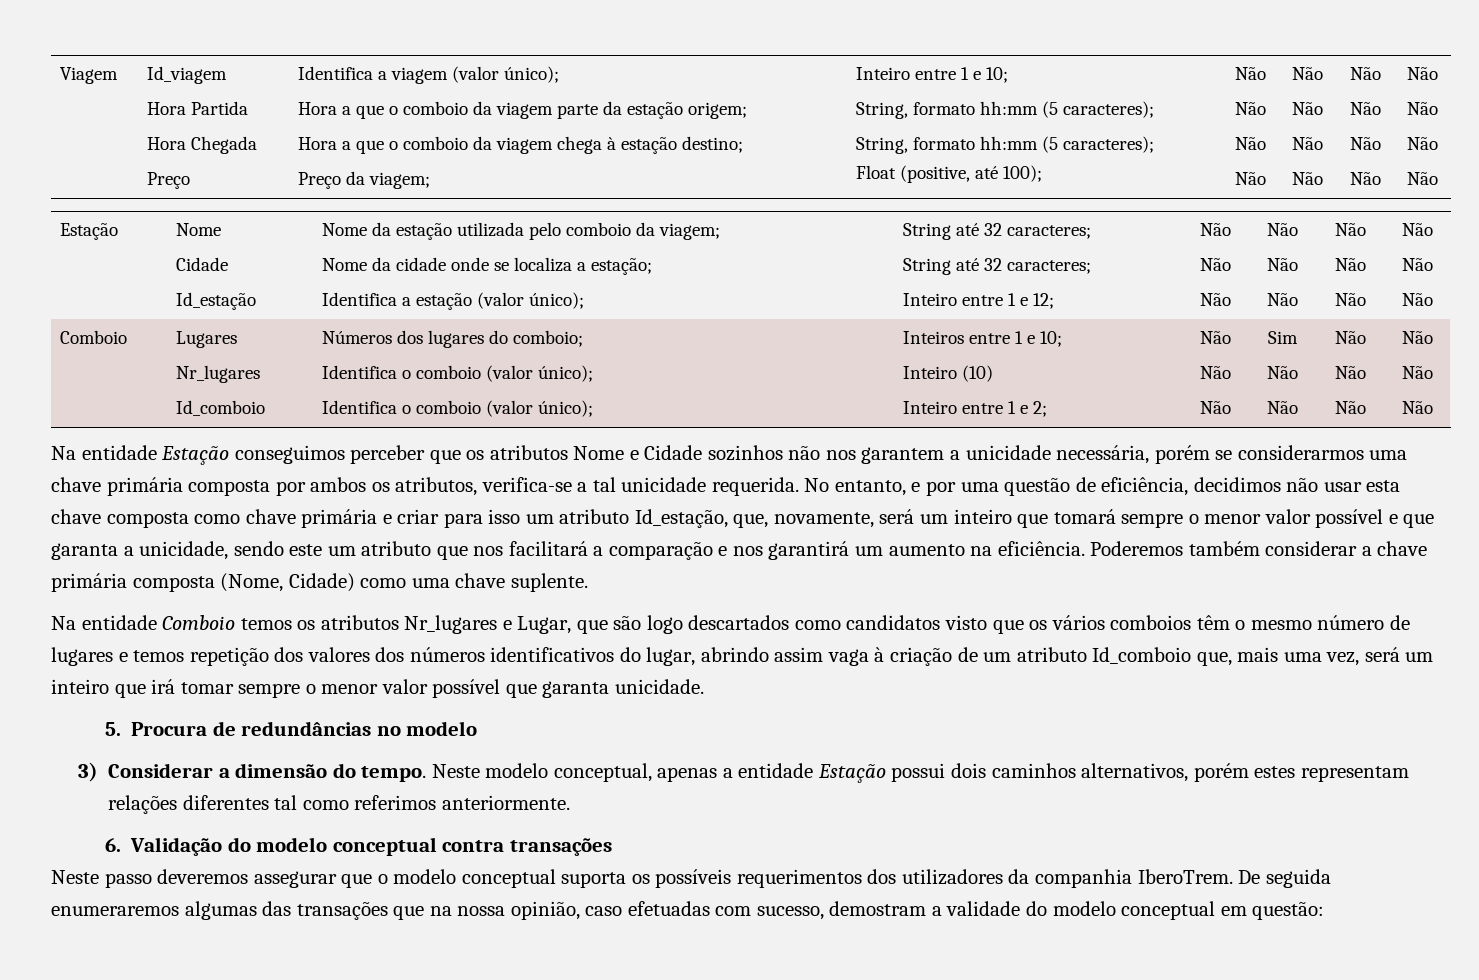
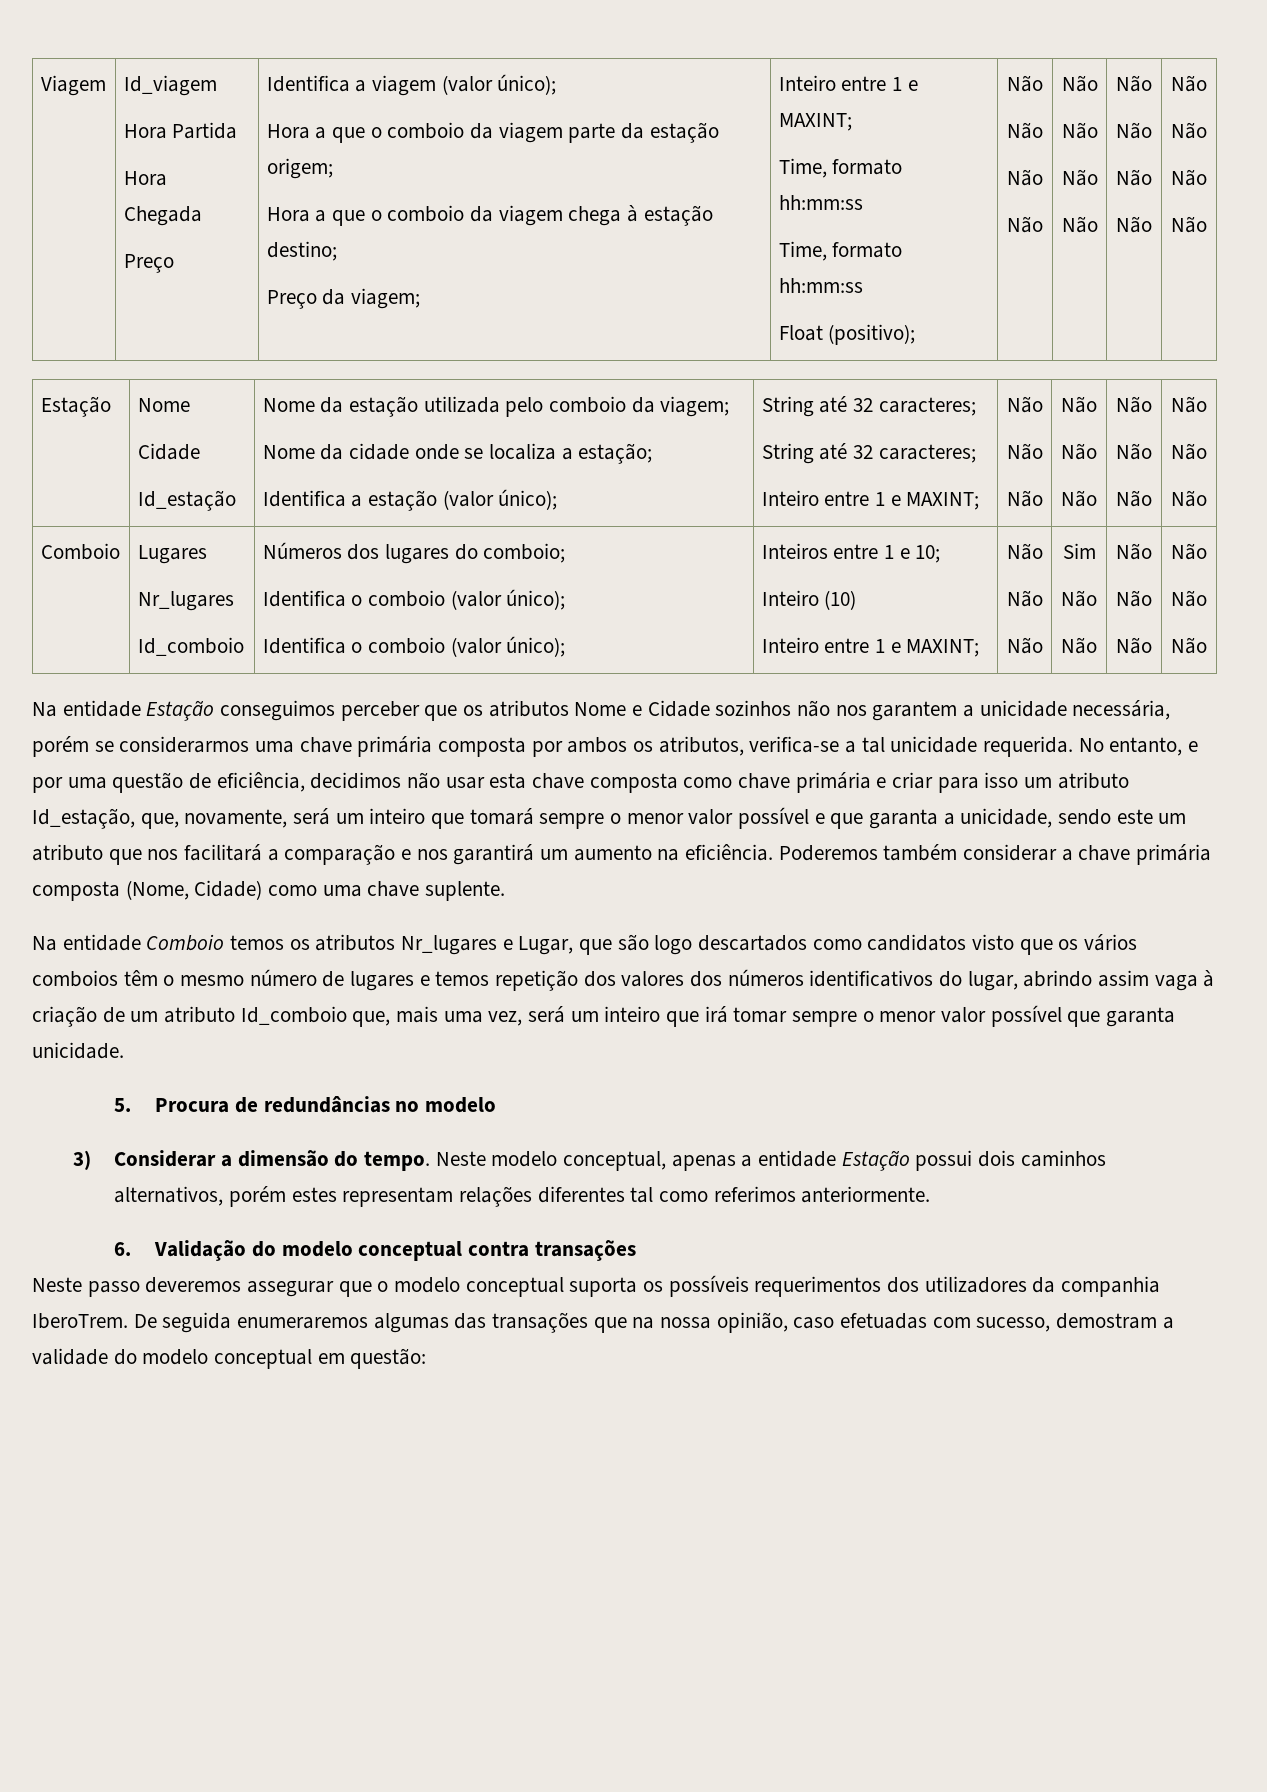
[985,67,1008,83] [855,101,1154,119] [855,136,1154,154] [855,165,1042,183] 10; // String, formato hh:mm (5 caracteres); // String, formato hh:mm (5 caracteres); // Float (positive, até 100); -> [778,113,852,131] [778,158,903,178] [778,195,863,210] [778,241,903,261] [778,278,863,293] [778,324,916,345] MAXINT; // Time, formato hh:mm:ss // Time, formato hh:mm:ss // Float (positivo);
[1032,293,1054,309] 12; -> [906,492,980,510] MAXINT;
[1032,401,1047,417] 2; -> [906,639,980,657] MAXINT;

